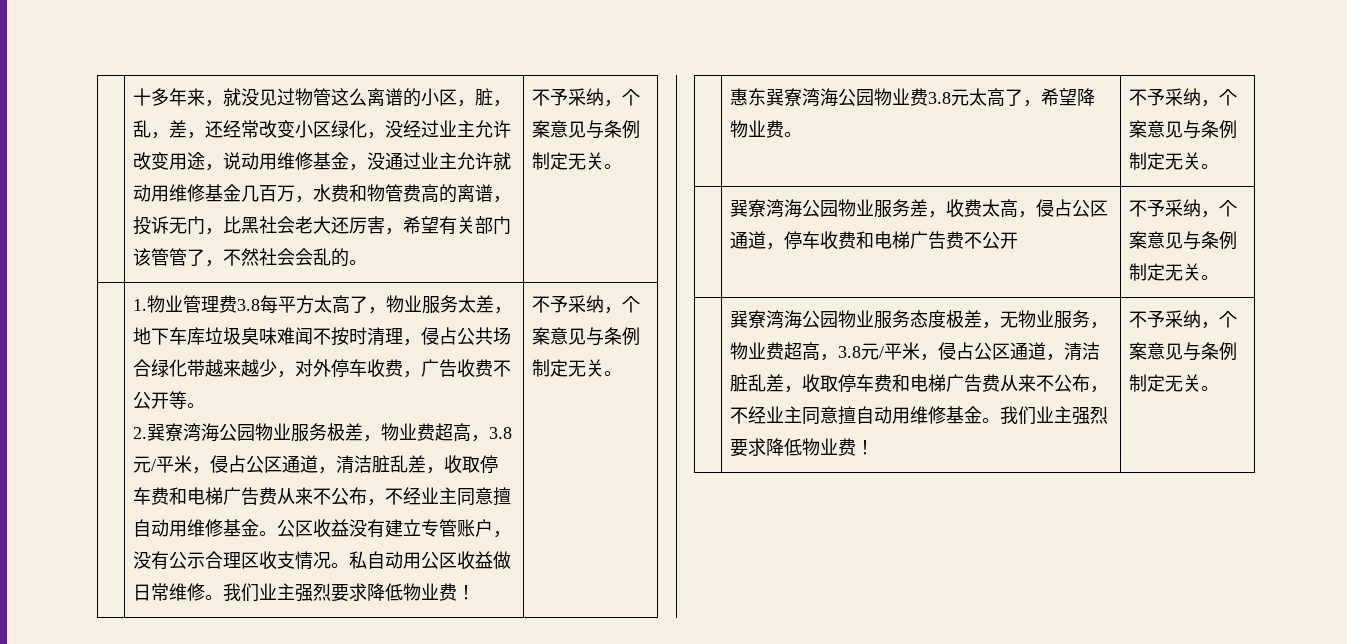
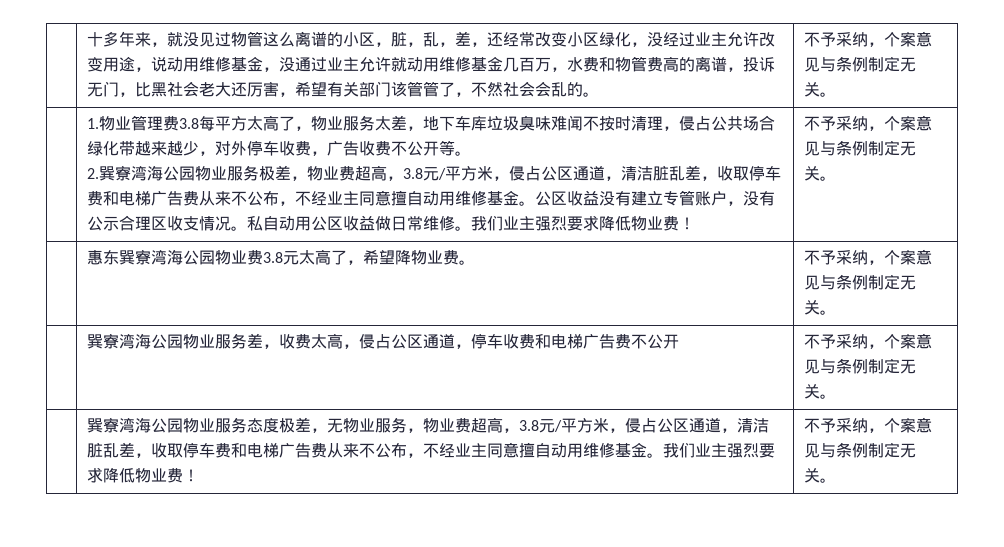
(175, 464) none -> [461,166,478,181] 方
(903, 351) none -> [577,418,594,433] 方

